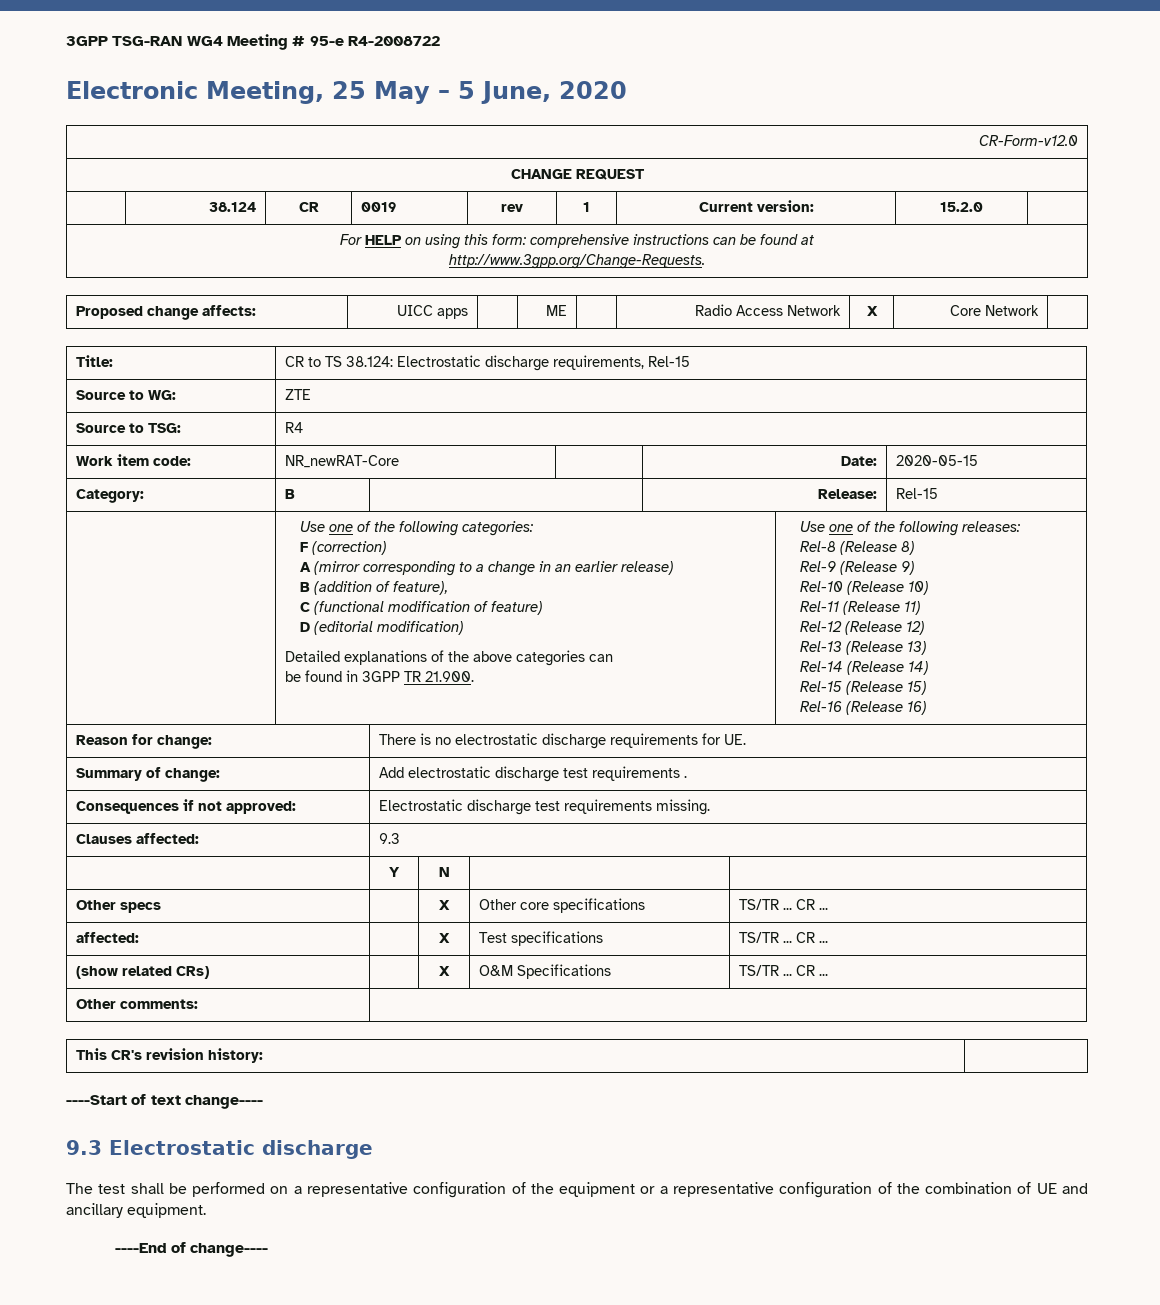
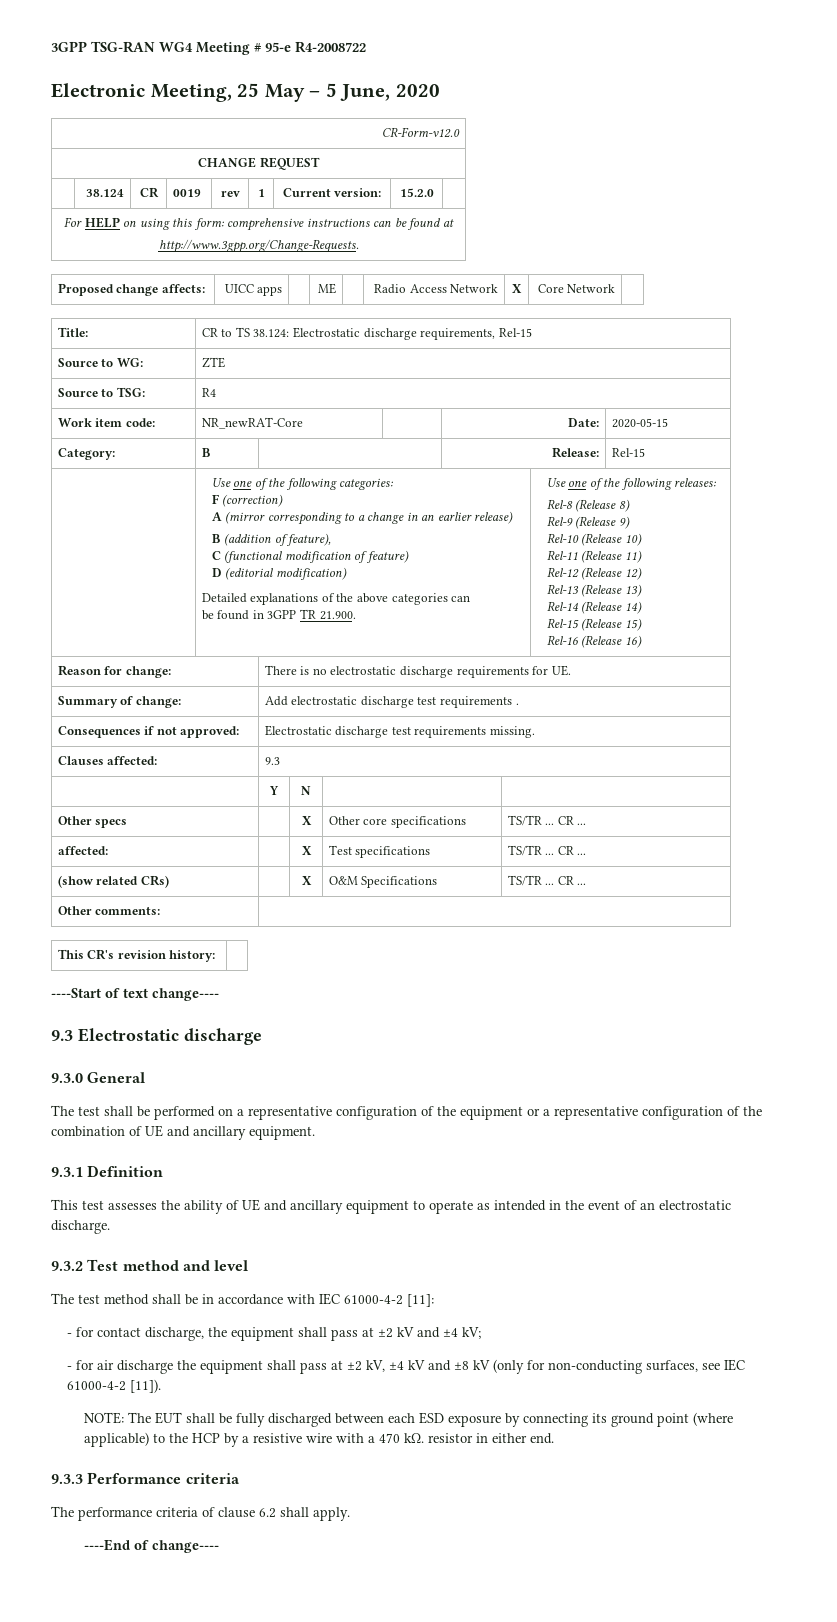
(373, 1149) none -> [51,1072,146,1083] // 9.3.0 General
(207, 1210) none -> [51,1165,164,1177] [51,1199,731,1214] [51,1220,110,1234] [51,1259,249,1271] [51,1293,434,1307] [67,1327,482,1341] [67,1359,746,1374] [67,1379,162,1393] [83,1412,733,1427] [83,1432,554,1447] [51,1472,240,1484] [51,1506,350,1521] // 9.3.1 Definition // This test assesses the ability of UE and ancillary equipment to operate as intended in the event of an electrostatic discharge. // 9.3.2 Test method and level // The test method shall be in accordance with IEC 61000-4-2 [11]: // - for contact discharge, the equipment shall pass at ±2 kV and ±4 kV; // - for air discharge the equipment shall pass at ±2 kV, ±4 kV and ±8 kV (only for non-conducting surfaces, see IEC 61000-4-2 [11]). // NOTE: The EUT shall be fully discharged between each ESD exposure by connecting its ground point (where applicable) to the HCP by a resistive wire with a 470 kΩ. resistor in either end. // 9.3.3 Performance criteria // The performance criteria of clause 6.2 shall apply.

